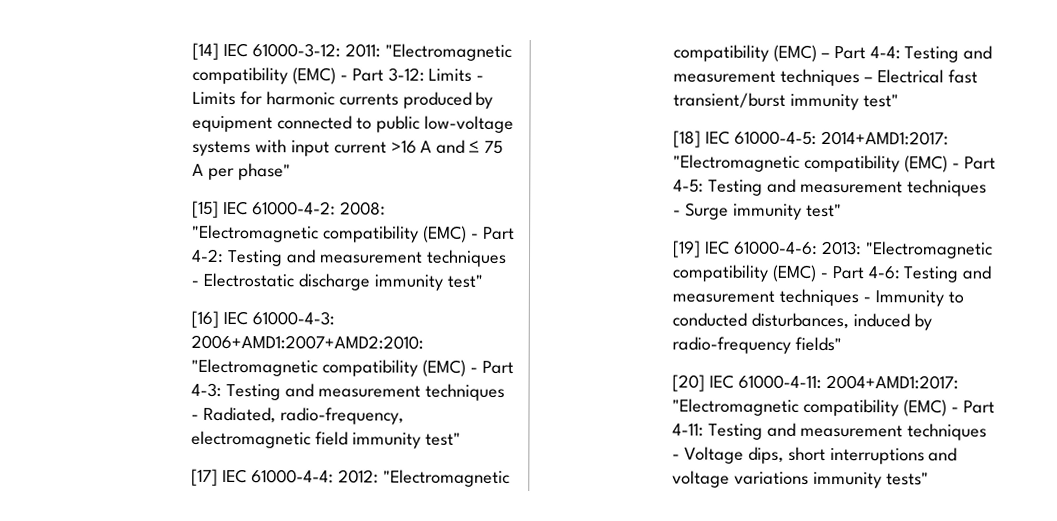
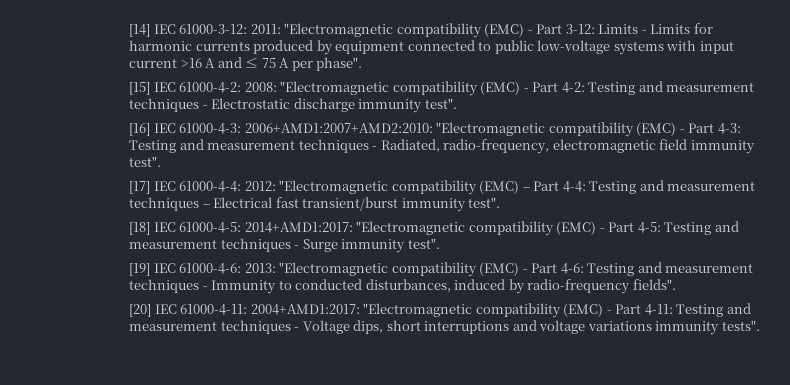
[237,163,291,181] phase" -> [316,57,363,71] phase".
[446,274,483,288] test" -> [424,98,457,109] test".
[424,432,461,446] test" -> [129,156,162,167] test".
[862,94,899,108] test" -> [468,197,501,208] test".
[805,203,842,218] test" -> [407,238,440,249] test".
[794,336,842,352] fields" -> [632,279,676,290] fields".
[885,472,929,486] tests" -> [721,320,760,331] tests".

